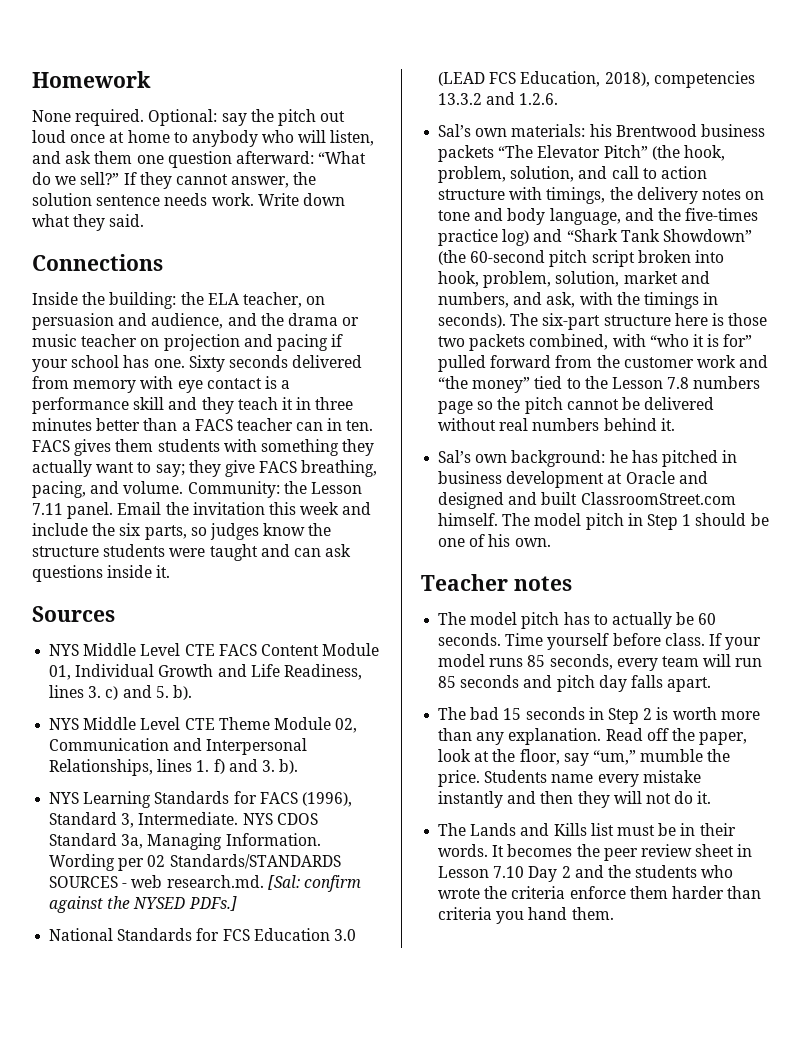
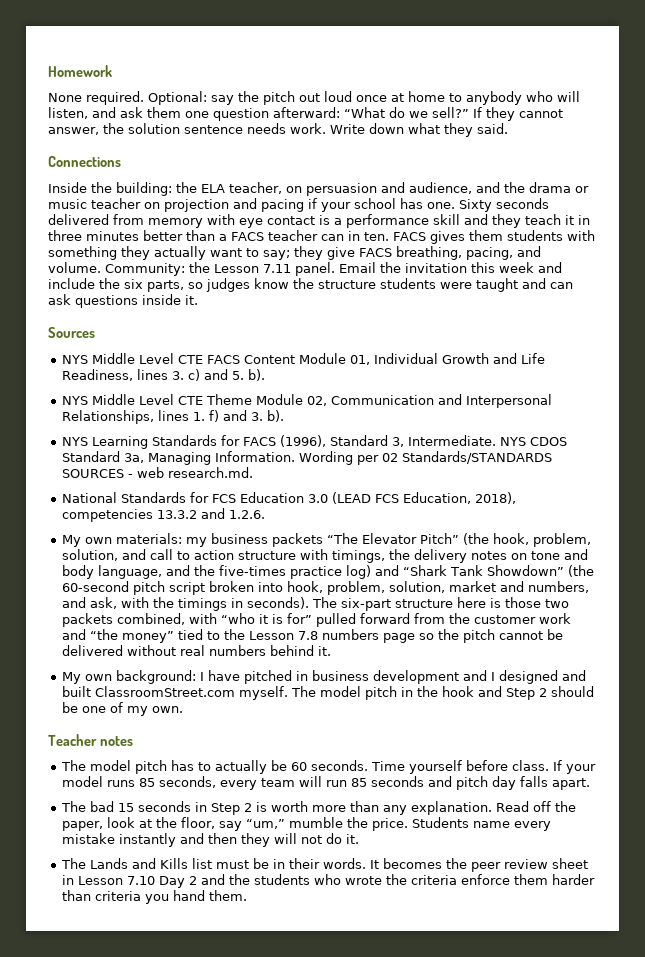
[267,875,361,892] [49,896,237,913] [Sal: confirm against the NYSED PDFs.] -> (254, 472) none
[438,124,472,137] Sal’s -> [62,535,82,547] My
[589,124,697,137] his Brentwood -> [186,537,208,547] my
[438,450,472,463] Sal’s -> [62,672,82,684] My
[609,450,658,463] he has -> [200,670,241,681] I have
[607,471,708,484] at Oracle and -> [463,670,496,681] and I
[438,513,499,526] himself. -> [239,686,289,700] myself.
[646,514,692,530] Step 1 -> [417,686,548,700] the hook and Step 2
[488,534,511,547] his -> [127,706,149,716] my

